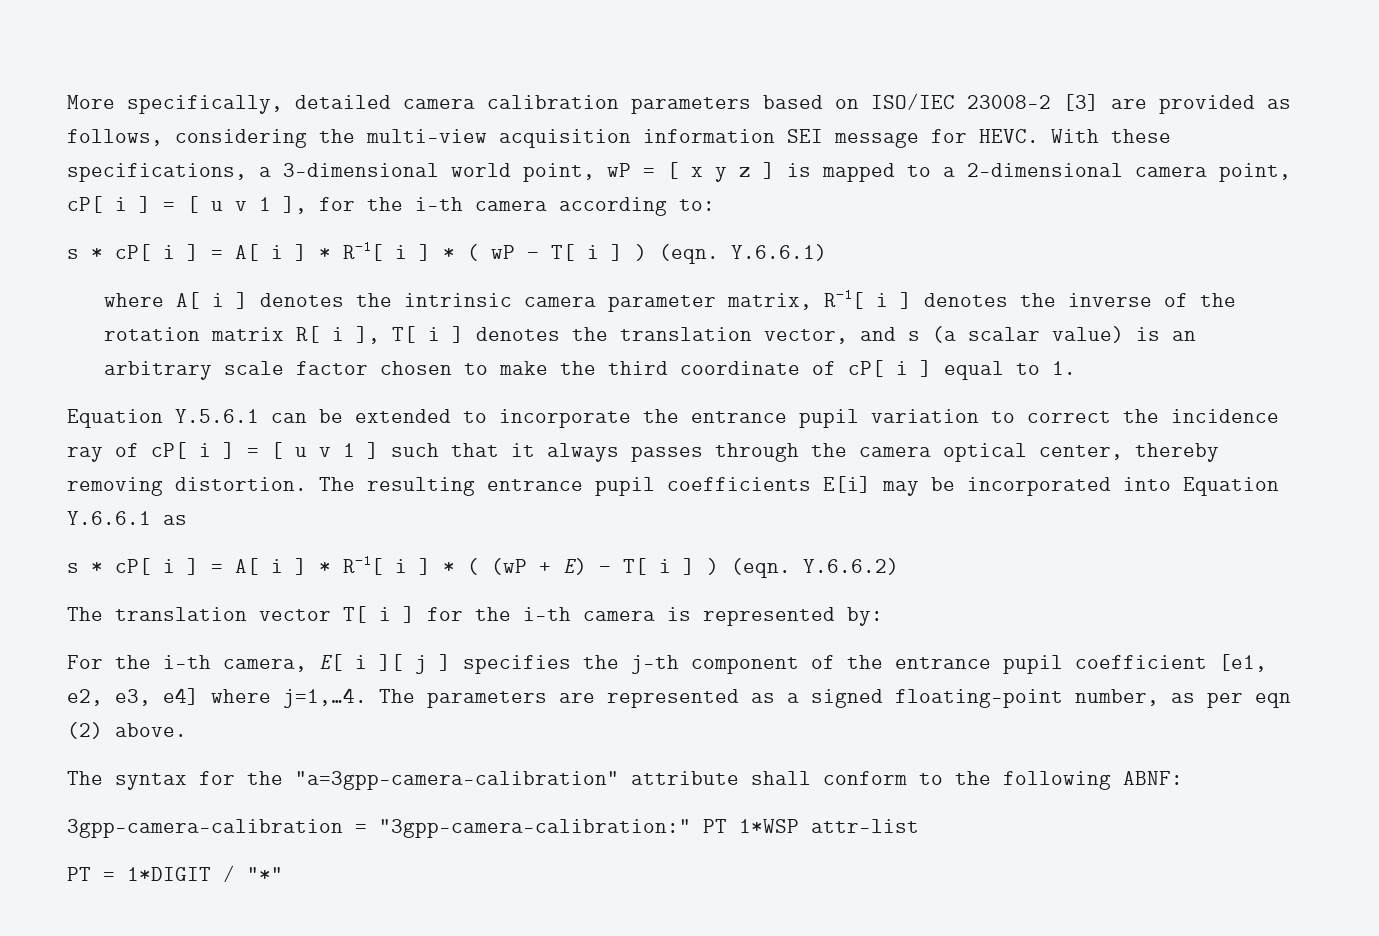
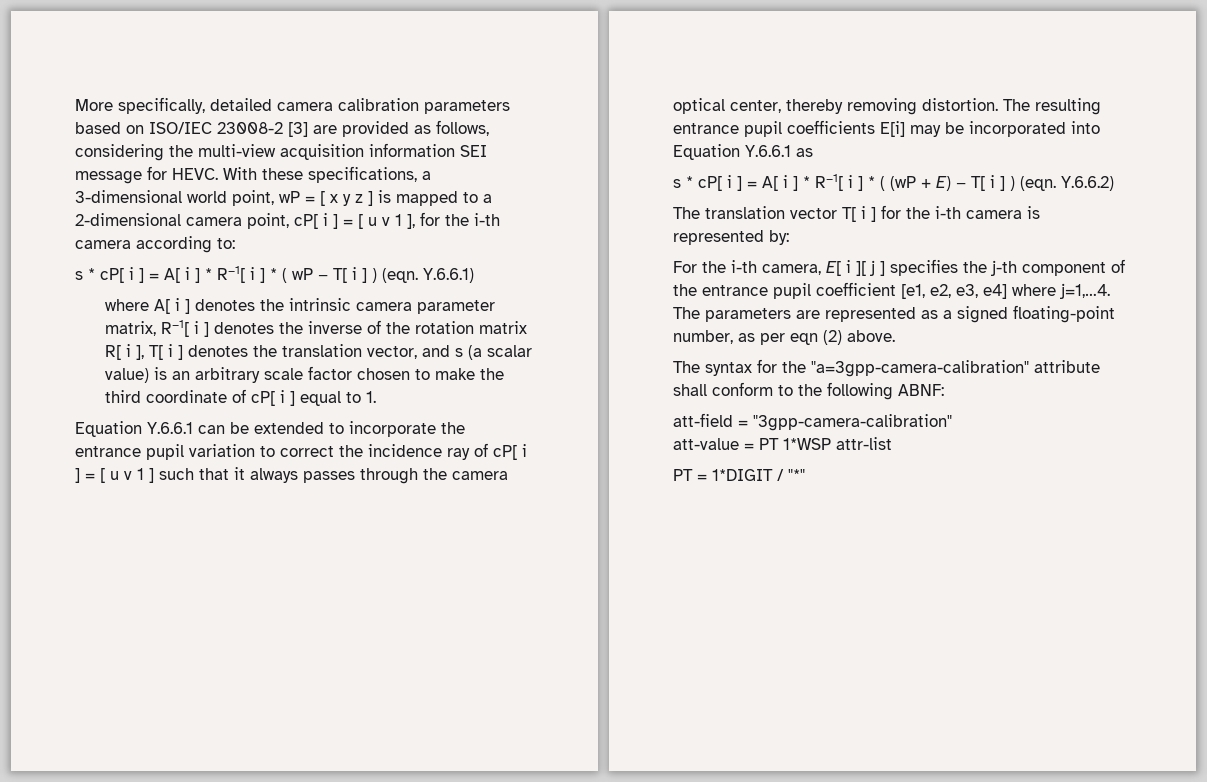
[175,409,259,423] Y.5.6.1 -> [147,422,193,434] Y.6.6.1
[67,819,691,838] 3gpp-camera-calibration = "3gpp-camera-calibration:" -> [673,413,952,431] [673,438,754,450] att-field = "3gpp-camera-calibration" // att-value =

